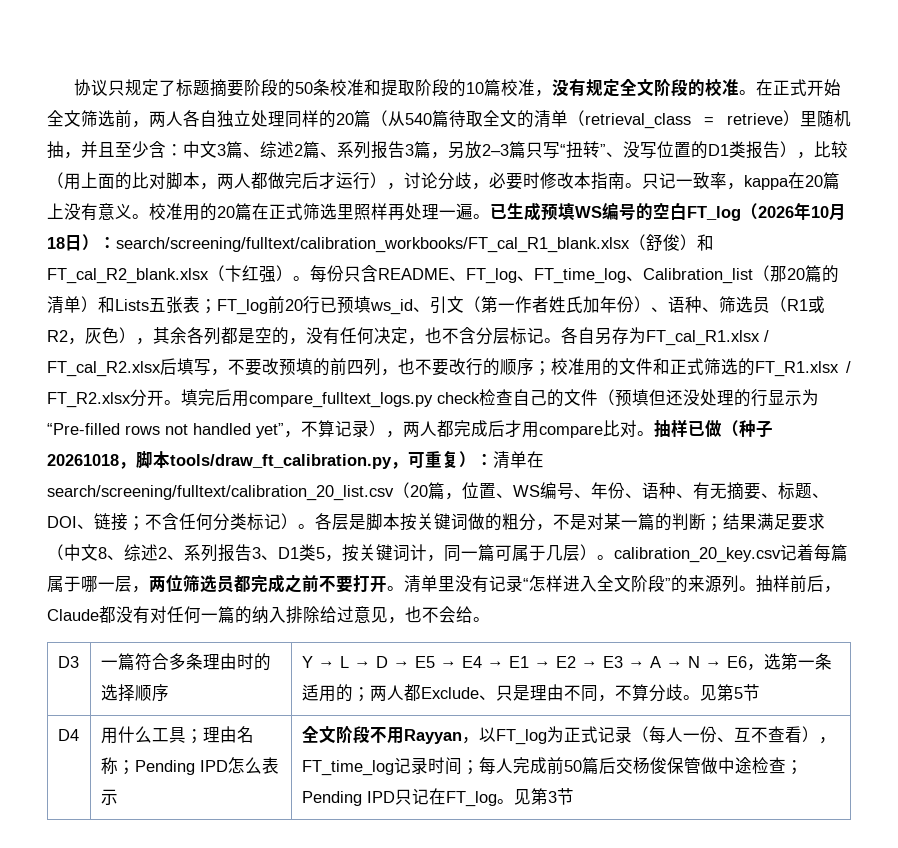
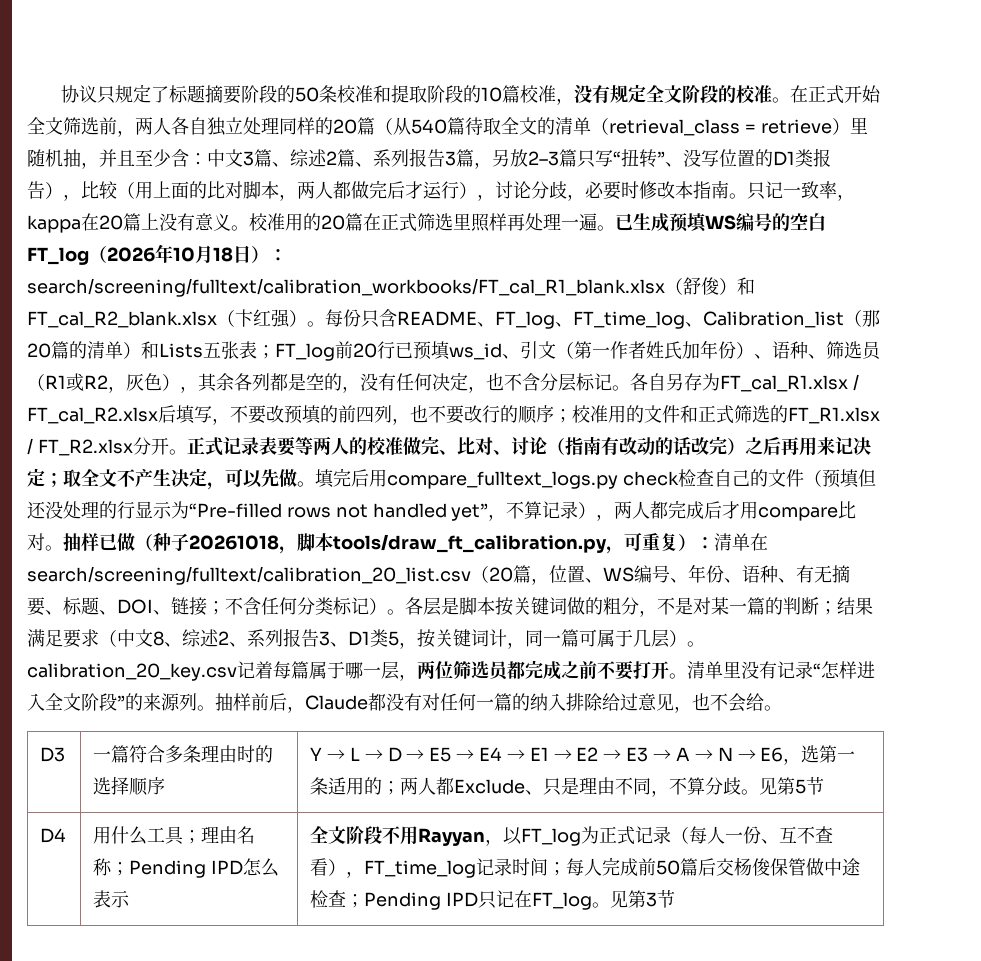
(181, 402) none -> [186,436,871,456] [27,468,315,490] 正式记录表要等两人的校准做完、比对、讨论（指南有改动的话改完）之后再用来记决定；取全文不产生决定，可以先做。

